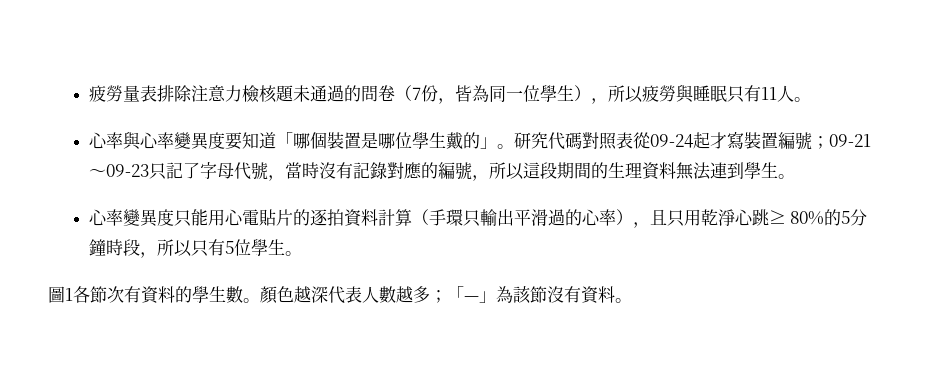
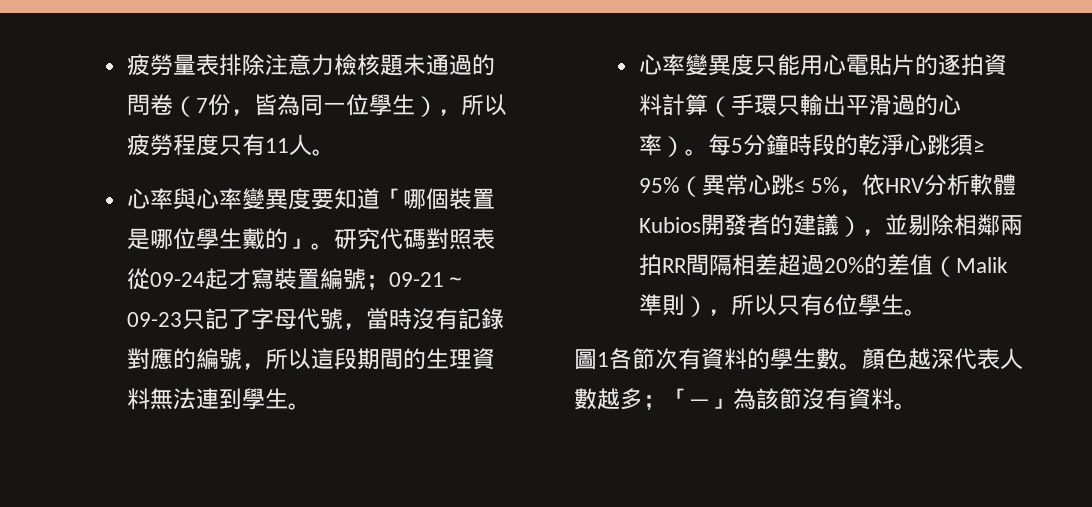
[675,85,727,103] 與睡眠 -> [173,134,220,156] 程度
[632,209,868,228] [88,239,140,256] ，且只用乾淨心跳≥ 80%的5分鐘時段 -> [685,134,985,156] [639,174,1017,197] [639,214,1024,237] [639,254,1009,277] [639,294,709,317] 。每5分鐘時段的乾淨心跳須≥ 95%（異常心跳≤ 5%，依HRV分析軟體Kubios開發者的建議），並剔除相鄰兩拍RR間隔相差超過20%的差值（Malik準則）
[224,241,234,254] 5 -> [823,297,836,313] 6

